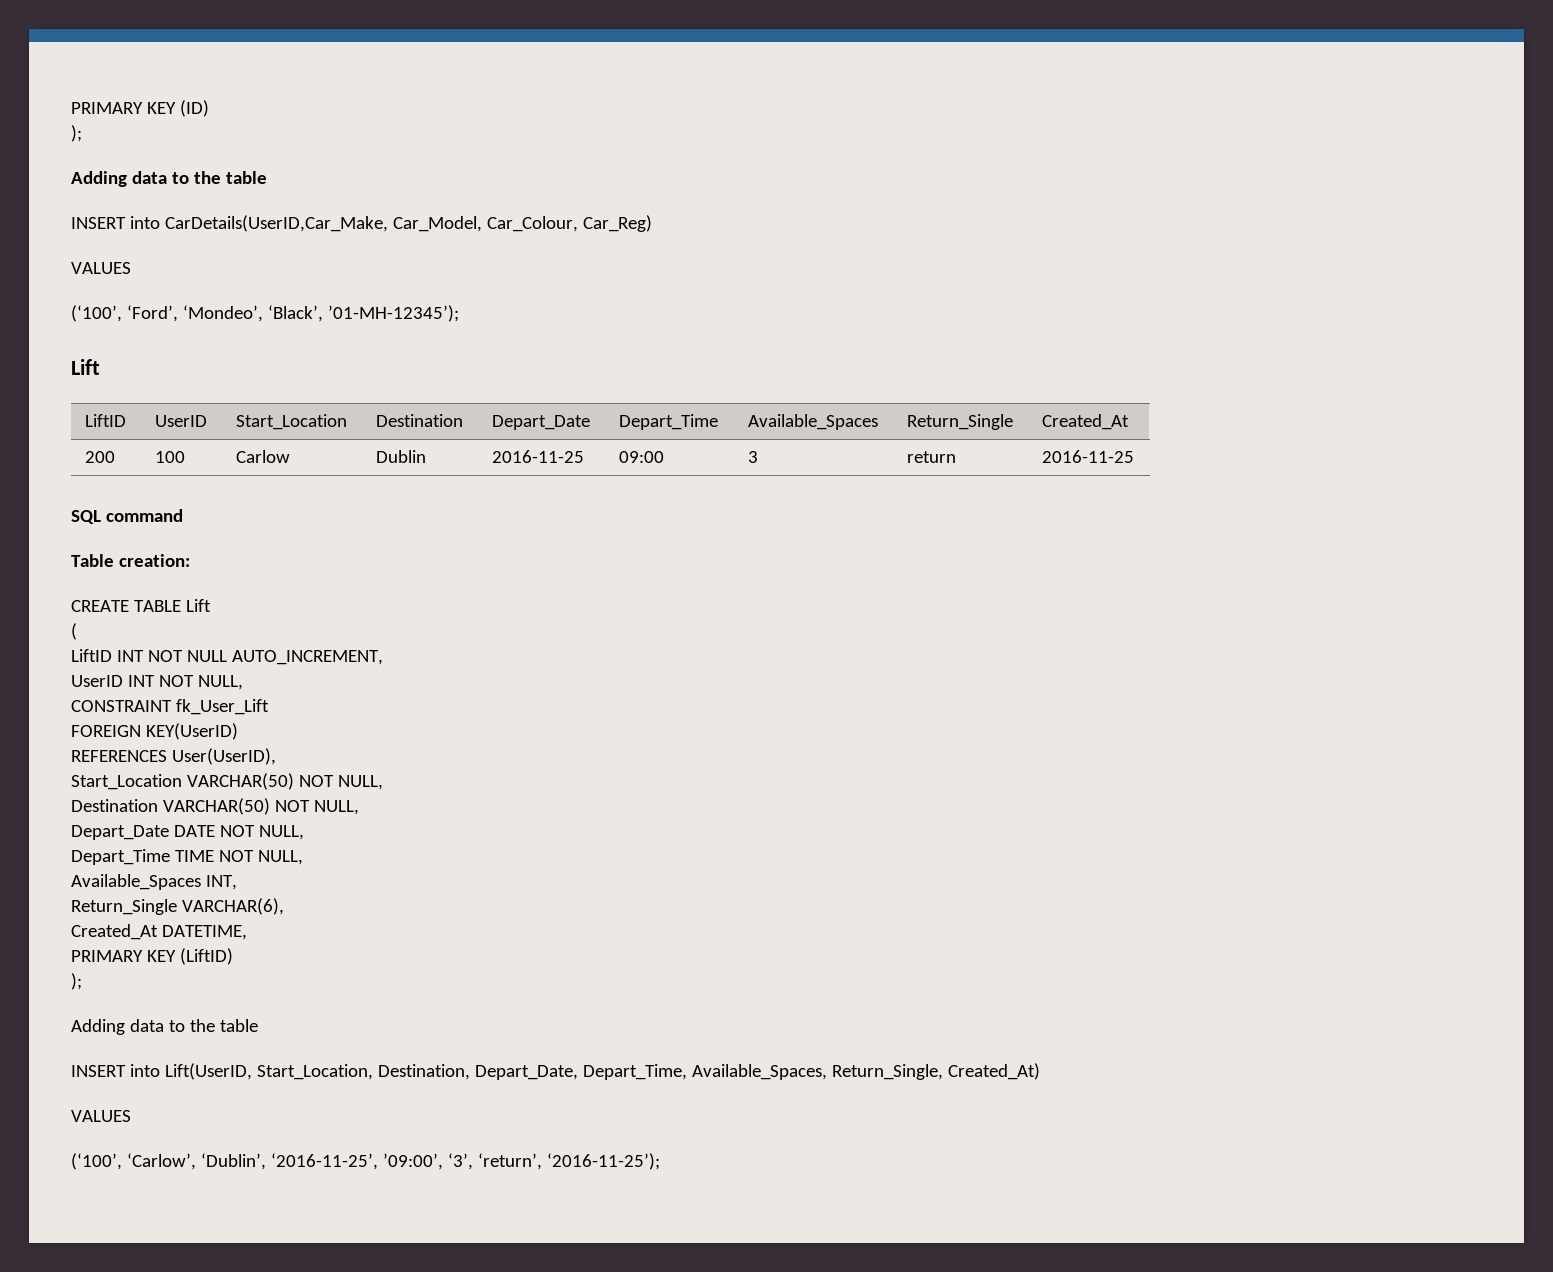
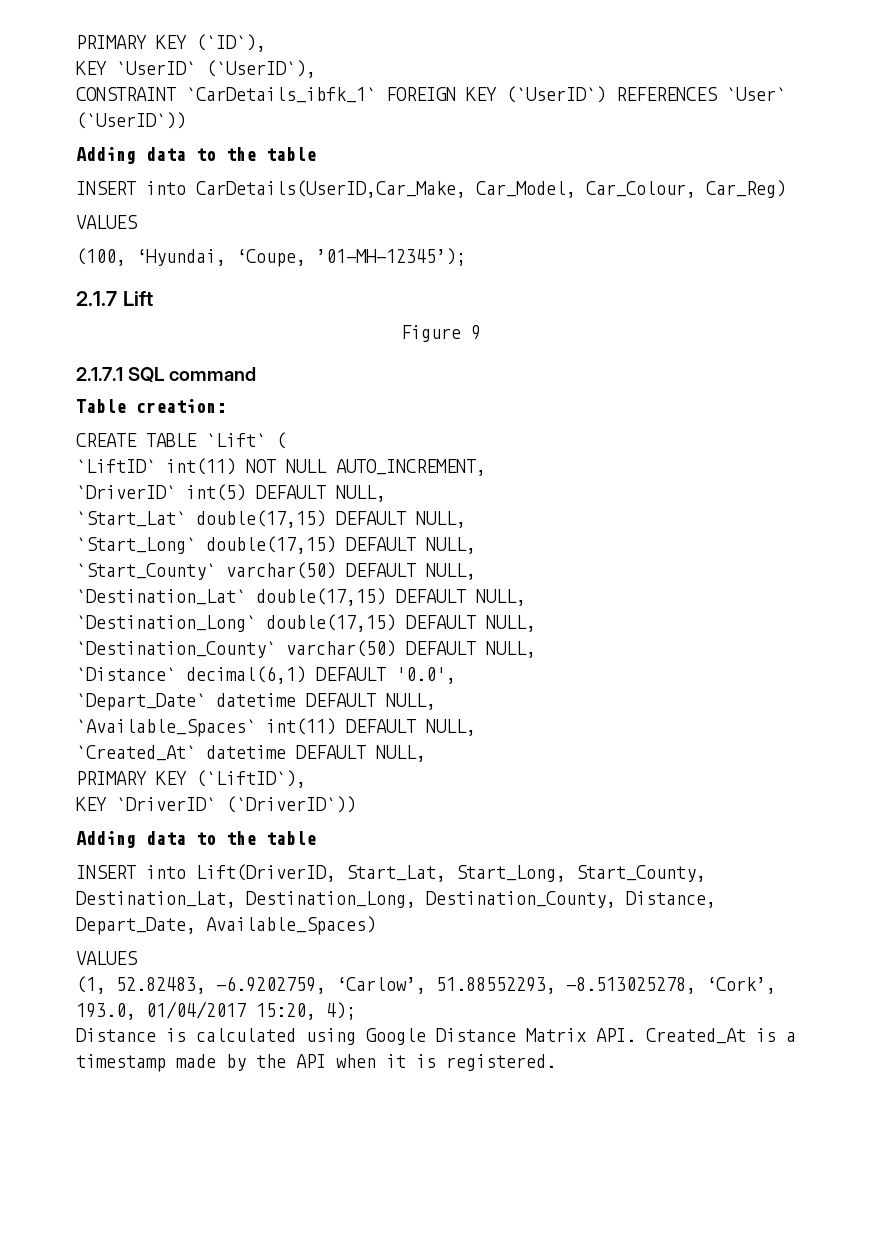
[71,100,209,117] [71,125,82,142] PRIMARY KEY (ID) // ); -> [76,34,266,52] [76,60,316,78] [76,86,786,103] [76,112,186,129] PRIMARY KEY (`ID`), // KEY `UserID` (`UserID`), // CONSTRAINT `CarDetails_ibfk_1` FOREIGN KEY (`UserID`) REFERENCES `User` (`UserID`))
[71,305,323,322] (‘100’, ‘Ford’, ‘Mondeo’, ‘Black’, -> [76,248,306,267] (100, ‘Hyundai, ‘Coupe,
[71,359,100,375] [85,414,127,427] [155,415,208,427] [236,414,348,430] [376,414,464,427] [492,415,591,430] [619,414,719,430] [748,414,879,430] [907,414,1014,430] [1042,414,1130,430] [85,451,116,463] [155,451,186,463] [236,450,291,463] [376,450,427,463] [492,450,585,463] [619,451,665,463] [748,451,759,463] [907,451,957,463] [1042,450,1135,463] Lift // LiftID | UserID | Start_Location | Destination | Depart_Date | Depart_Time | Available_Spaces | Return_Single | Created_At // 200 | 100 | Carlow | Dublin | 2016-11-25 | 09:00 | 3 | return | 2016-11-25 // -> [76,291,153,306] [400,325,481,342] [76,367,123,381] 2.1.7 Lift // Figure 9 // 2.1.7.1
[185,599,211,612] Lift // -> [206,433,266,447] `Lift`
[71,649,144,662] LiftID INT -> [76,458,236,475] `LiftID` int(11)
[71,675,243,690] [71,699,269,715] [71,723,238,740] [71,748,276,765] [71,773,383,790] [71,798,359,815] [71,825,304,840] [71,849,303,865] [71,874,237,890] [71,898,284,915] [71,924,247,940] [71,948,233,965] [71,973,82,990] [71,1019,258,1035] [71,1063,1040,1080] [71,1110,131,1122] [71,1153,660,1170] UserID INT NOT NULL, // CONSTRAINT fk_User_Lift // FOREIGN KEY(UserID) // REFERENCES User(UserID), // Start_Location VARCHAR(50) NOT NULL, // Destination VARCHAR(50) NOT NULL, // Depart_Date DATE NOT NULL, // Depart_Time TIME NOT NULL, // Available_Spaces INT, // Return_Single VARCHAR(6), // Created_At DATETIME, // PRIMARY KEY (LiftID) // ); // Adding data to the table // INSERT into Lift(UserID, Start_Location, Destination, Depart_Date, Depart_Time, Available_Spaces, Return_Single, Created_At) // VALUES // (‘100’, ‘Carlow’, ‘Dublin’, ‘2016-11-25’, ’09:00’, ‘3’, ‘return’, ‘2016-11-25’); -> [76,484,386,502] [76,510,466,528] [76,536,476,554] [76,562,476,580] [76,588,526,606] [76,614,536,632] [76,640,536,658] [76,666,456,684] [76,693,436,711] [76,718,476,737] [76,745,426,762] [76,770,306,788] [76,796,356,813] [76,831,316,848] [76,864,706,882] [76,891,716,908] [76,916,376,935] [76,951,138,965] [76,976,776,994] [76,1001,356,1020] [76,1028,796,1045] [76,1054,556,1072] `DriverID` int(5) DEFAULT NULL, // `Start_Lat` double(17,15) DEFAULT NULL, // `Start_Long` double(17,15) DEFAULT NULL, // `Start_County` varchar(50) DEFAULT NULL, // `Destination_Lat` double(17,15) DEFAULT NULL, // `Destination_Long` double(17,15) DEFAULT NULL, // `Destination_County` varchar(50) DEFAULT NULL, // `Distance` decimal(6,1) DEFAULT '0.0', // `Depart_Date` datetime DEFAULT NULL, // `Available_Spaces` int(11) DEFAULT NULL, // `Created_At` datetime DEFAULT NULL, // PRIMARY KEY (`LiftID`), // KEY `DriverID` (`DriverID`)) // Adding data to the table // INSERT into Lift(DriverID, Start_Lat, Start_Long, Start_County, Destination_Lat, Destination_Long, Destination_County, Distance, Depart_Date, Available_Spaces) // VALUES // (1, 52.82483, -6.9202759, ‘Carlow’, 51.88552293, -8.513025278, ‘Cork’, 193.0, 01/04/2017 15:20, 4); // Distance is calculated using Google Distance Matrix API. Created_At is a timestamp made by the API when it is registered.

